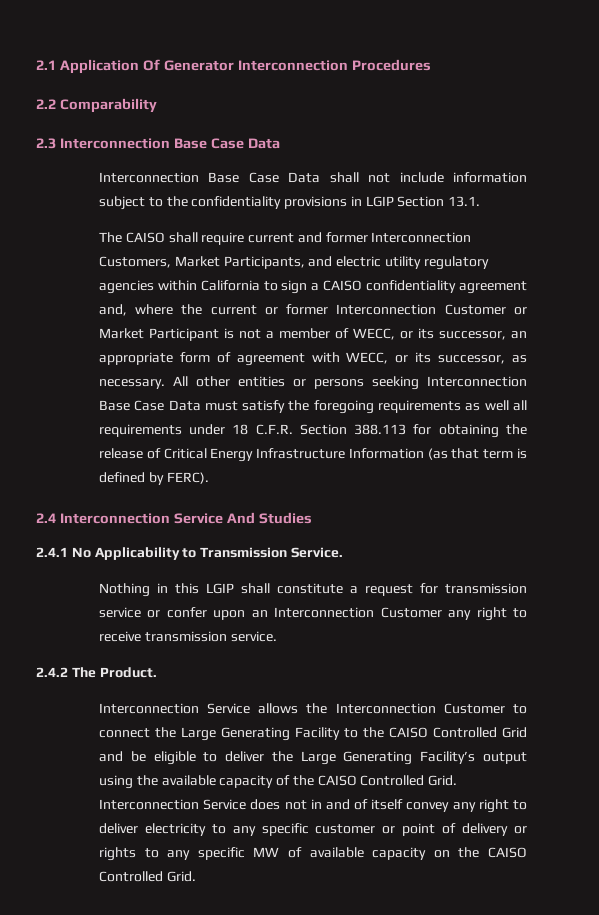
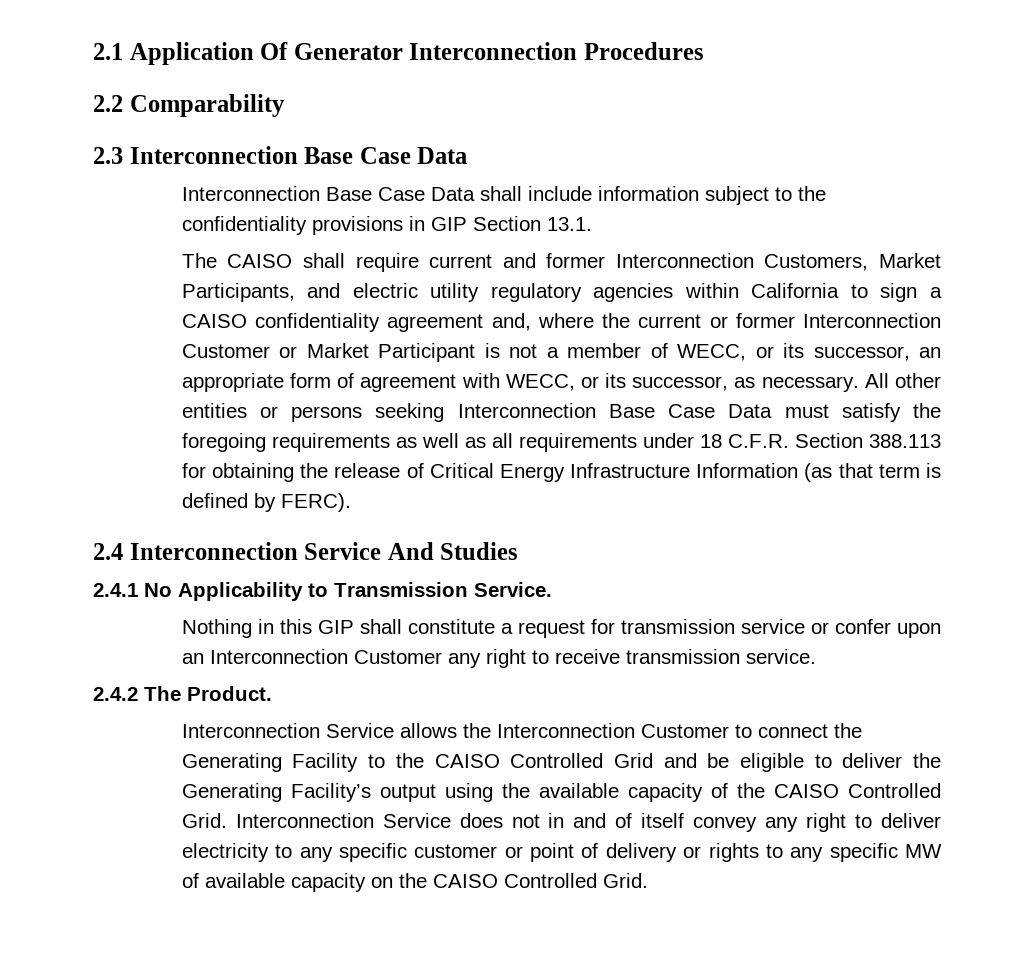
[368,173,391,183] not -> (522, 193) none
[365,196,394,207] LGIP -> [430,217,467,231] GIP
(509, 405) none -> [464,437,486,448] as
[205,583,234,594] LGIP -> [317,620,354,634] GIP
[180,727,216,741] Large -> (862, 730) none
[300,751,336,765] Large -> (941, 760) none

